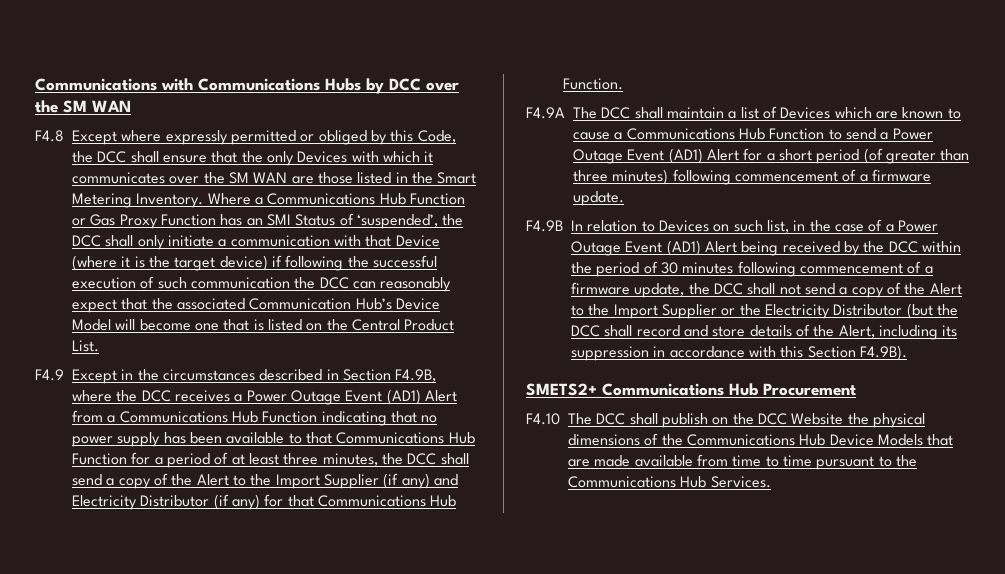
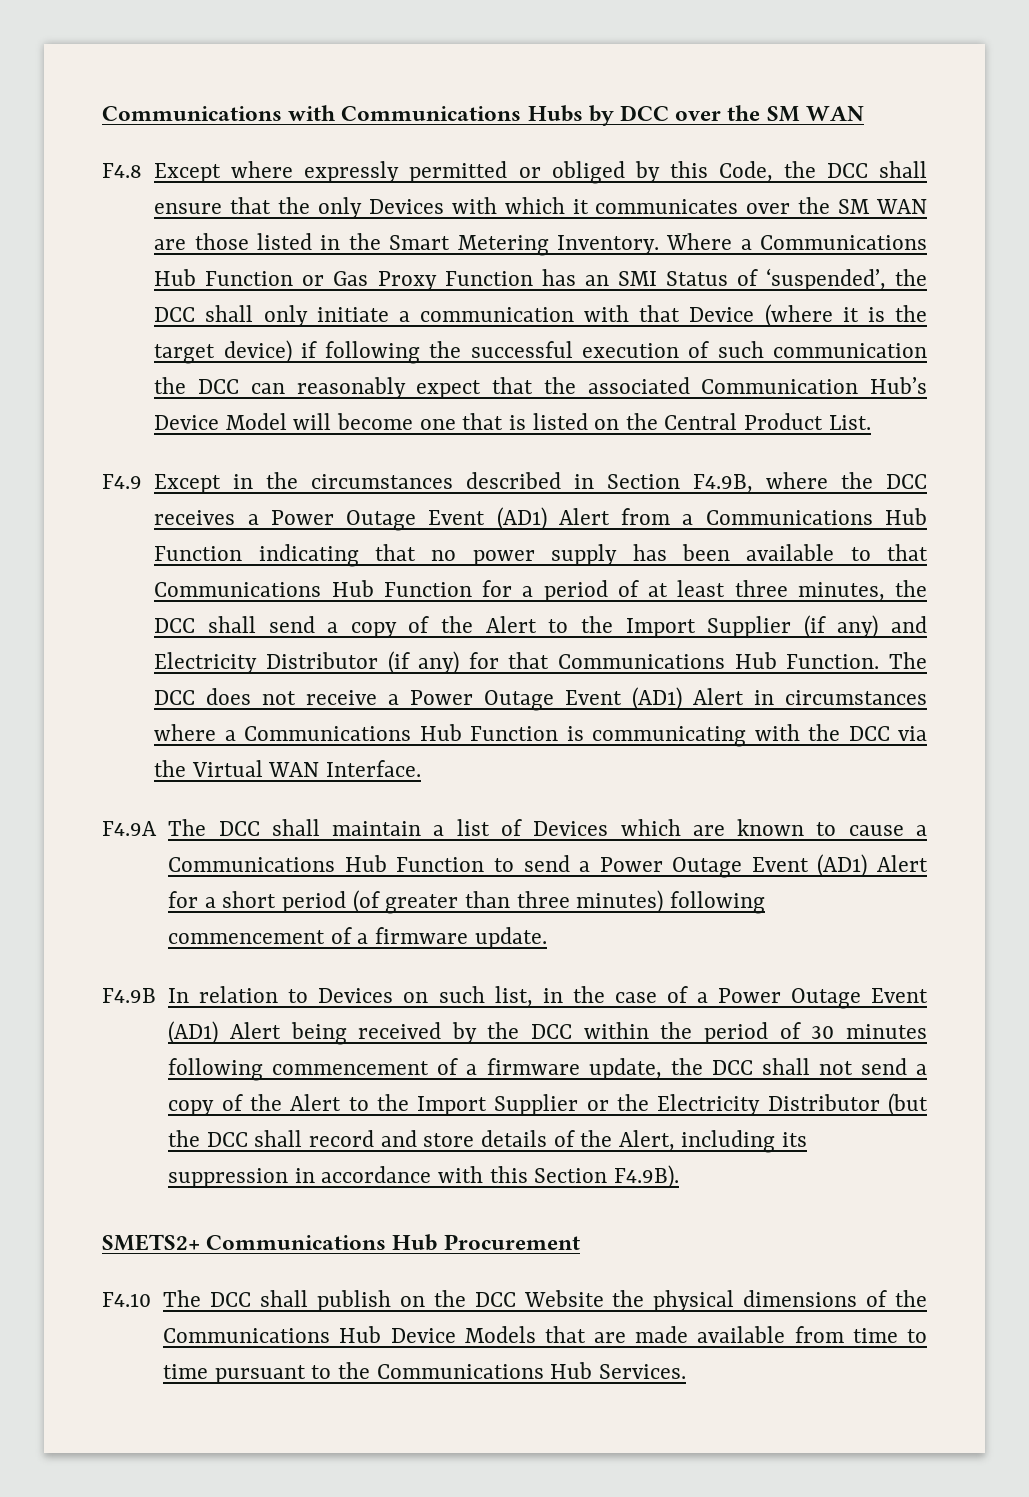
(623, 84) none -> [889,652,928,669] [154,687,928,711] [154,724,928,747] [154,760,422,777] The DCC does not receive a Power Outage Event (AD1) Alert in circumstances where a Communications Hub Function is communicating with the DCC via the Virtual WAN Interface.

